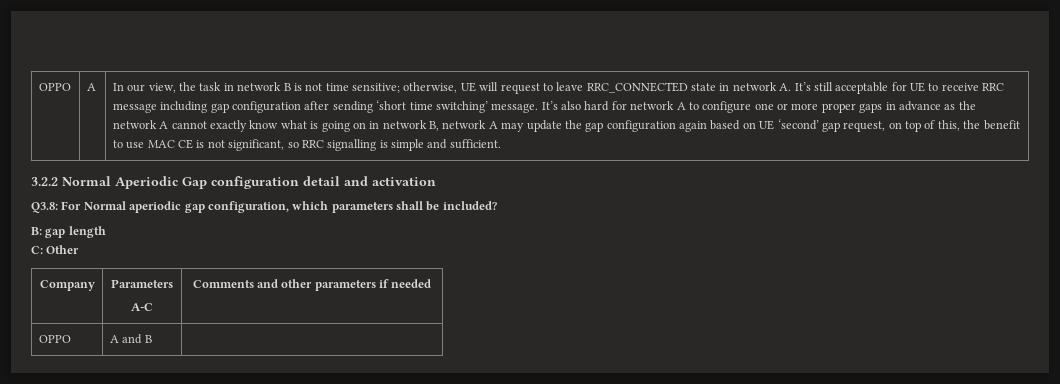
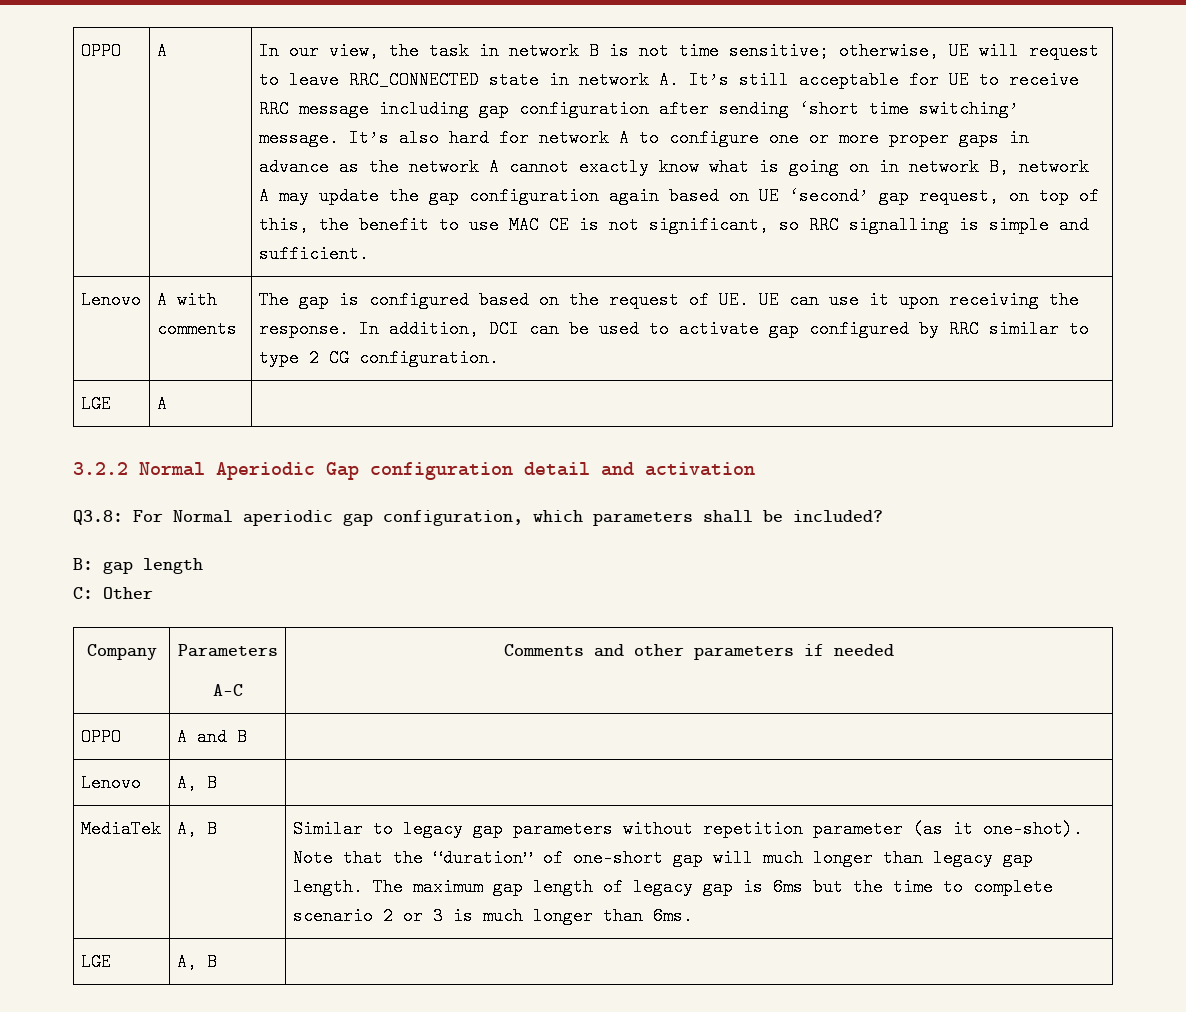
(501, 144) none -> [80,291,141,309] [156,291,217,309] [156,320,237,338] [258,291,1079,309] [258,320,1089,338] [258,349,499,367] [80,395,111,413] [156,395,167,413] // Lenovo | A with comments | The gap is configured based on the request of UE. UE can use it upon receiving the response. In addition, DCI can be used to activate gap configured by RRC similar to type 2 CG configuration. // LGE | A |
(152, 339) none -> [80,774,141,792] [176,774,217,792] [80,820,161,838] [176,820,217,838] [292,820,1083,838] [292,849,1033,867] [292,878,1053,896] [292,907,693,925] [80,953,111,971] [176,953,217,971] // Lenovo | A, B | // MediaTek | A, B | Similar to legacy gap parameters without repetition parameter (as it one-shot). Note that the “duration” of one-short gap will much longer than legacy gap length. The maximum gap length of legacy gap is 6ms but the time to complete scenario 2 or 3 is much longer than 6ms. // LGE | A, B |

